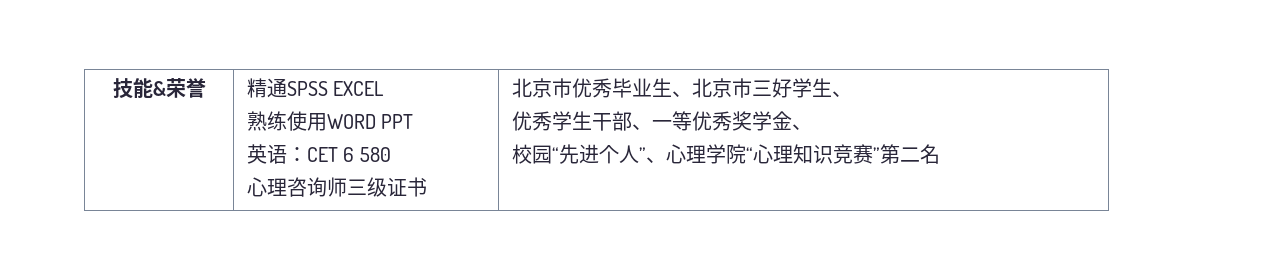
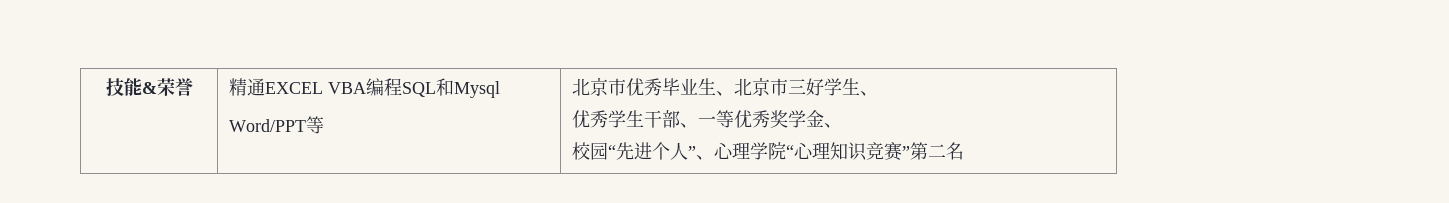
[286,81,328,96] SPSS -> (266, 87) none
[246,111,414,131] [246,144,391,164] [246,177,427,197] // 熟练使用WORD PPT // 英语：CET 6 580 // 心理咨询师三级证书 -> [328,78,501,98] [229,116,325,134] VBA编程SQL和Mysql // Word/PPT等

